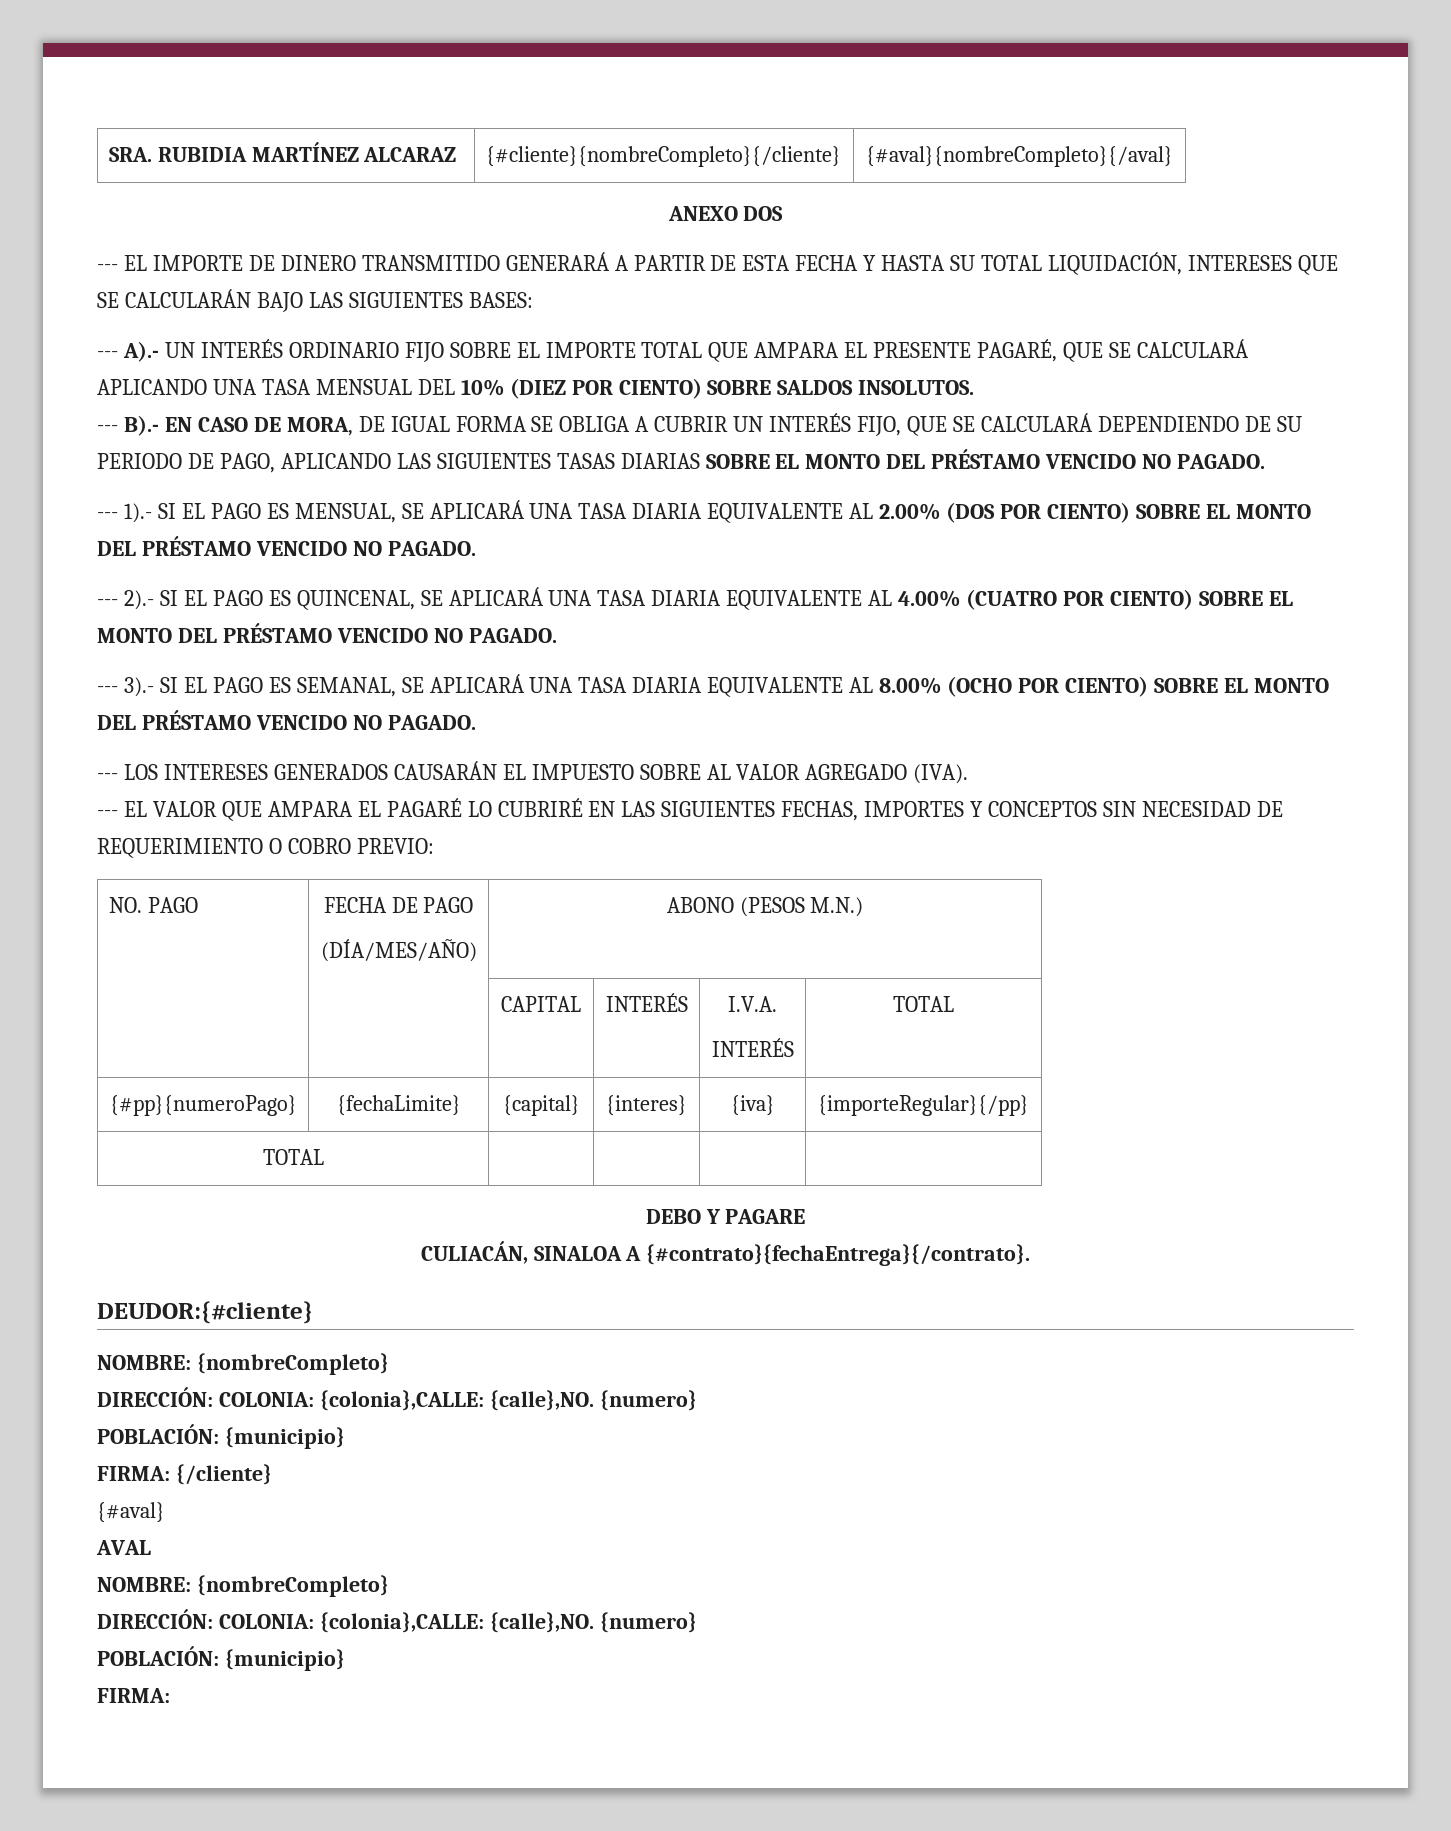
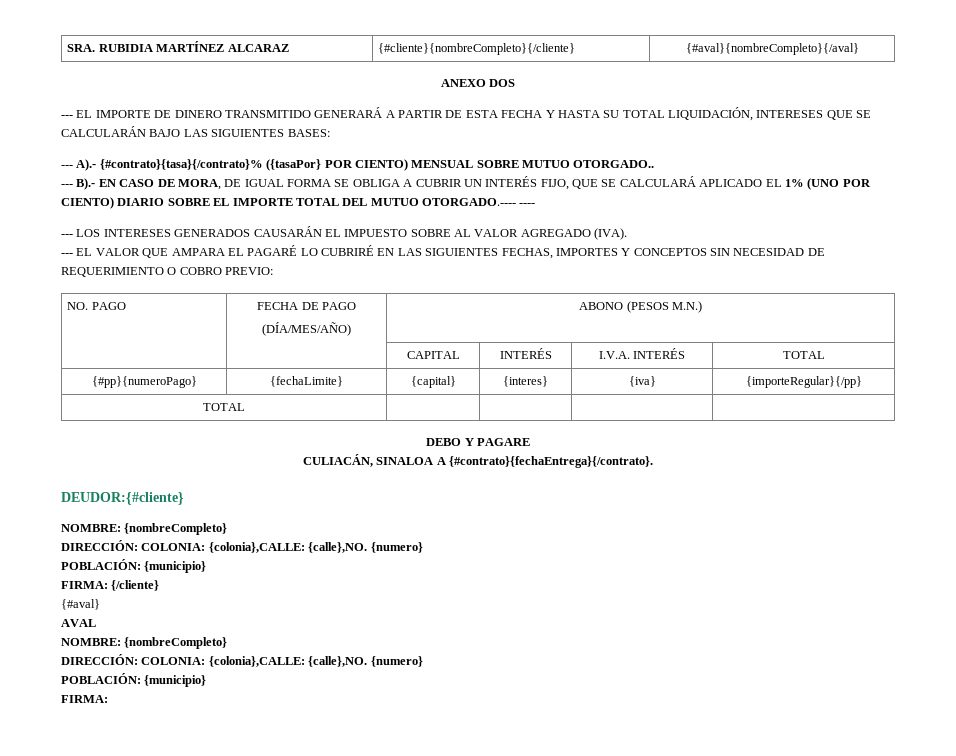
[164,339,1249,362] [97,378,975,399] UN INTERÉS ORDINARIO FIJO SOBRE EL IMPORTE TOTAL QUE AMPARA EL PRESENTE PAGARÉ, QUE SE CALCULARÁ APLICANDO UNA TASA MENSUAL DEL 10% (DIEZ POR CIENTO) SOBRE SALDOS INSOLUTOS. -> [99,159,655,171] {#contrato}{tasa}{/contrato}% ({tasaPor} POR CIENTO) MENSUAL SOBRE MUTUO OTORGADO..
[1097,416,1302,432] [97,449,1266,473] [97,500,1311,523] [97,536,476,556] [97,587,1293,610] [97,623,557,643] [97,674,1329,697] [97,710,476,730] DEPENDIENDO DE SU PERIODO DE PAGO, APLICANDO LAS SIGUIENTES TASAS DIARIAS SOBRE EL MONTO DEL PRÉSTAMO VENCIDO NO PAGADO. // --- 1).- SI EL PAGO ES MENSUAL, SE APLICARÁ UNA TASA DIARIA EQUIVALENTE AL 2.00% (DOS POR CIENTO) SOBRE EL MONTO DEL PRÉSTAMO VENCIDO NO PAGADO. // --- 2).- SI EL PAGO ES QUINCENAL, SE APLICARÁ UNA TASA DIARIA EQUIVALENTE AL 4.00% (CUATRO POR CIENTO) SOBRE EL MONTO DEL PRÉSTAMO VENCIDO NO PAGADO. // --- 3).- SI EL PAGO ES SEMANAL, SE APLICARÁ UNA TASA DIARIA EQUIVALENTE AL 8.00% (OCHO POR CIENTO) SOBRE EL MONTO DEL PRÉSTAMO VENCIDO NO PAGADO. -> [699,178,871,190] [61,197,536,209] APLICADO EL 1% (UNO POR CIENTO) DIARIO SOBRE EL IMPORTE TOTAL DEL MUTUO OTORGADO.---- ----
(777, 1004) // -> (630, 355) none

